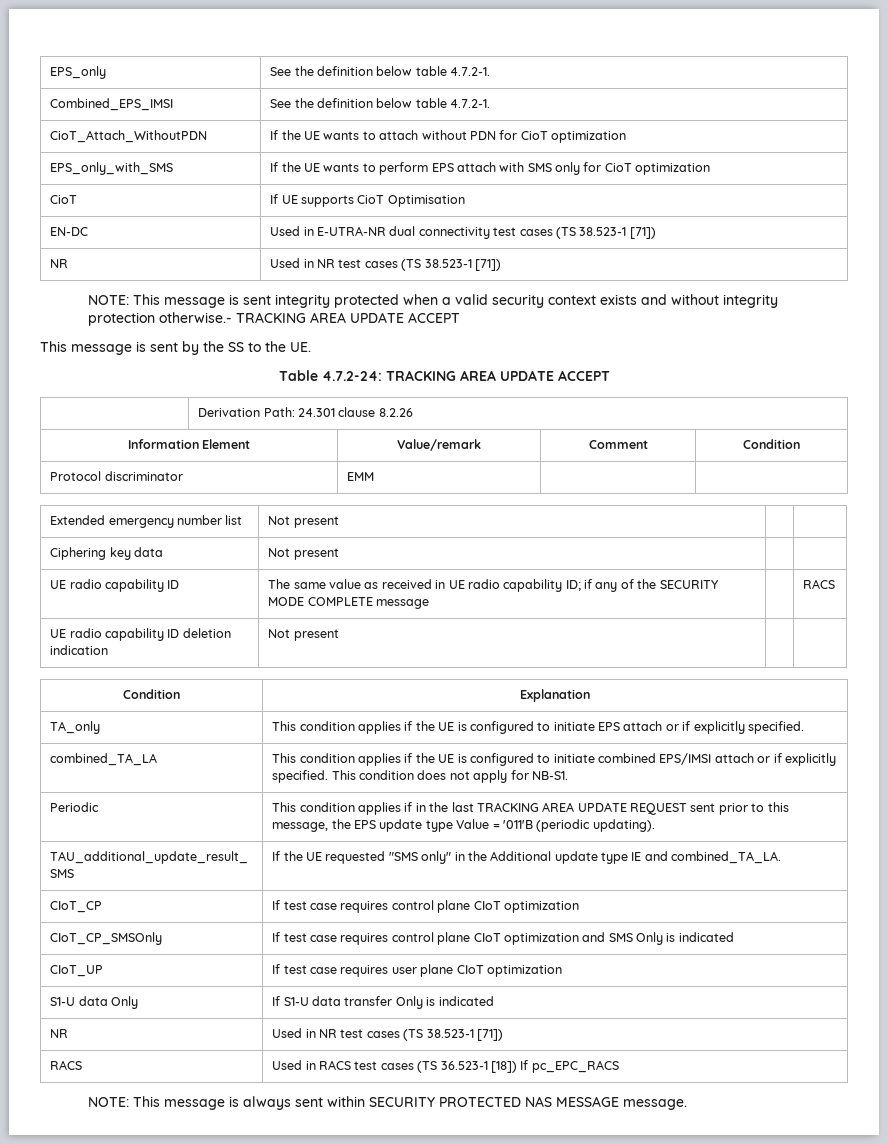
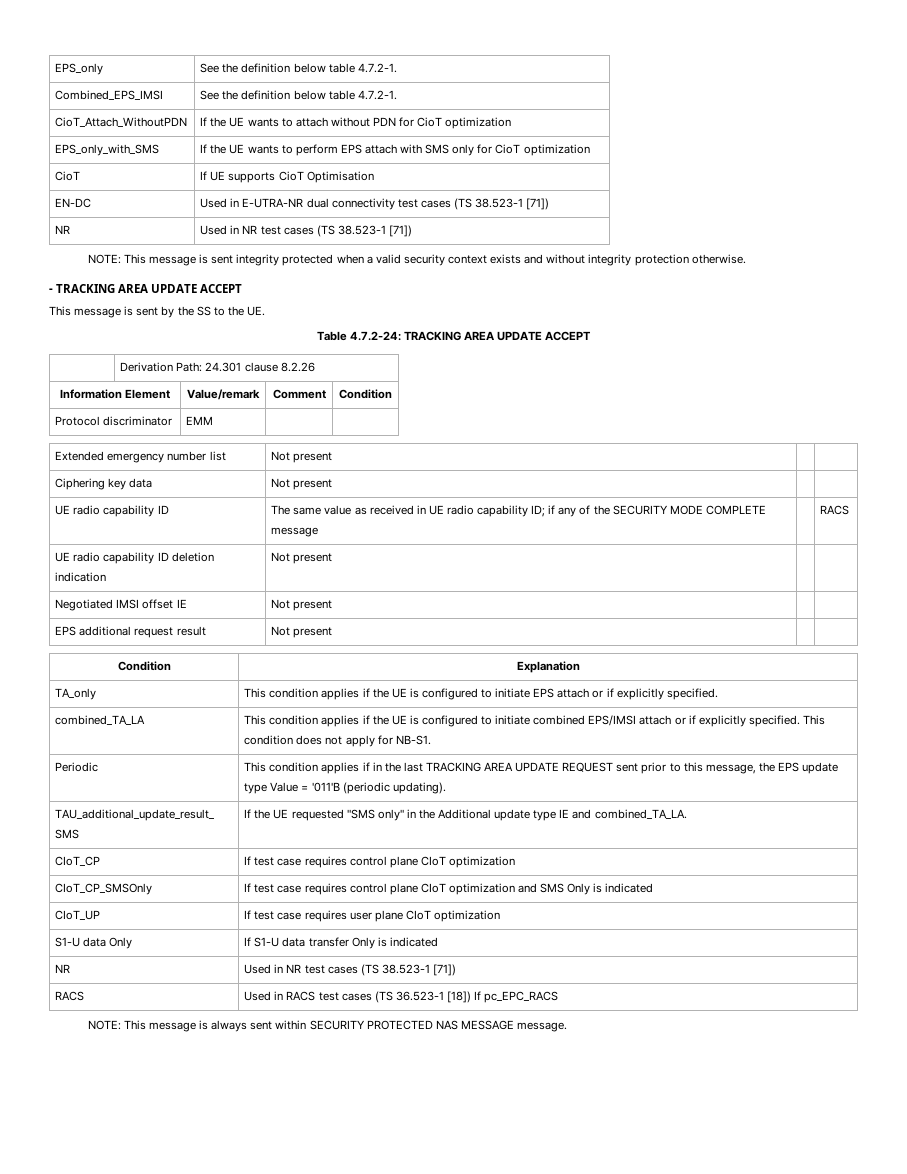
[158,312,232,323] otherwise.- -> [691,254,746,264] [49,288,53,293] otherwise. // -
(339, 635) none -> [55,599,187,611] [271,599,333,611] [55,626,206,638] [271,626,333,638] // Negotiated IMSI offset IE | Not present | | // EPS additional request result | Not present | |

